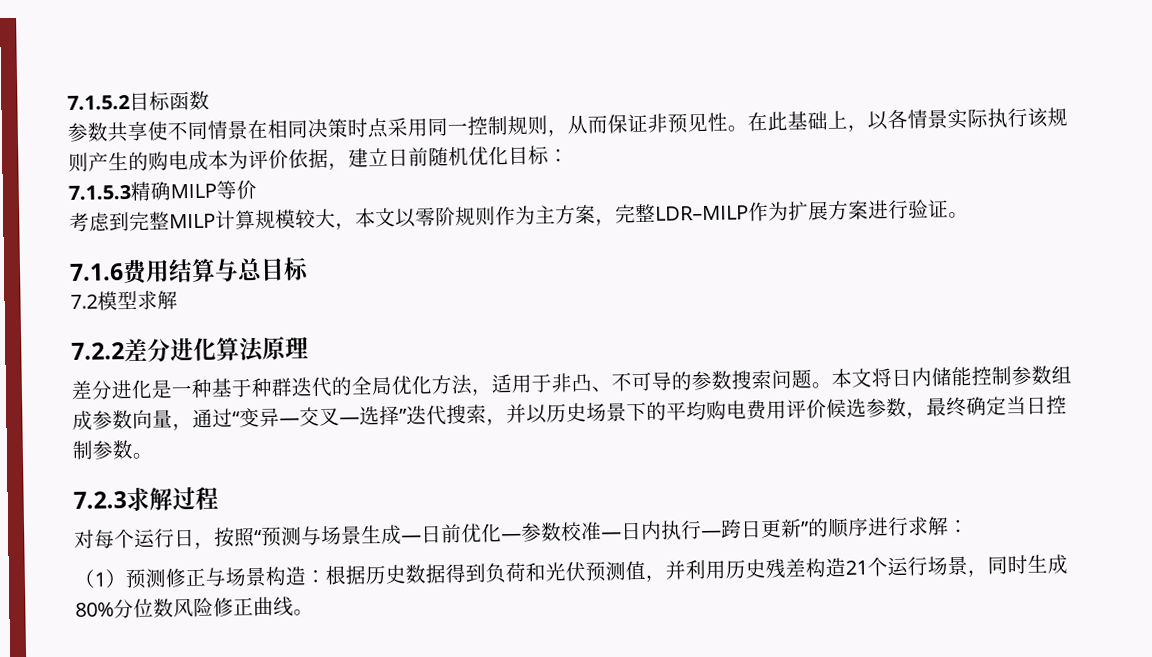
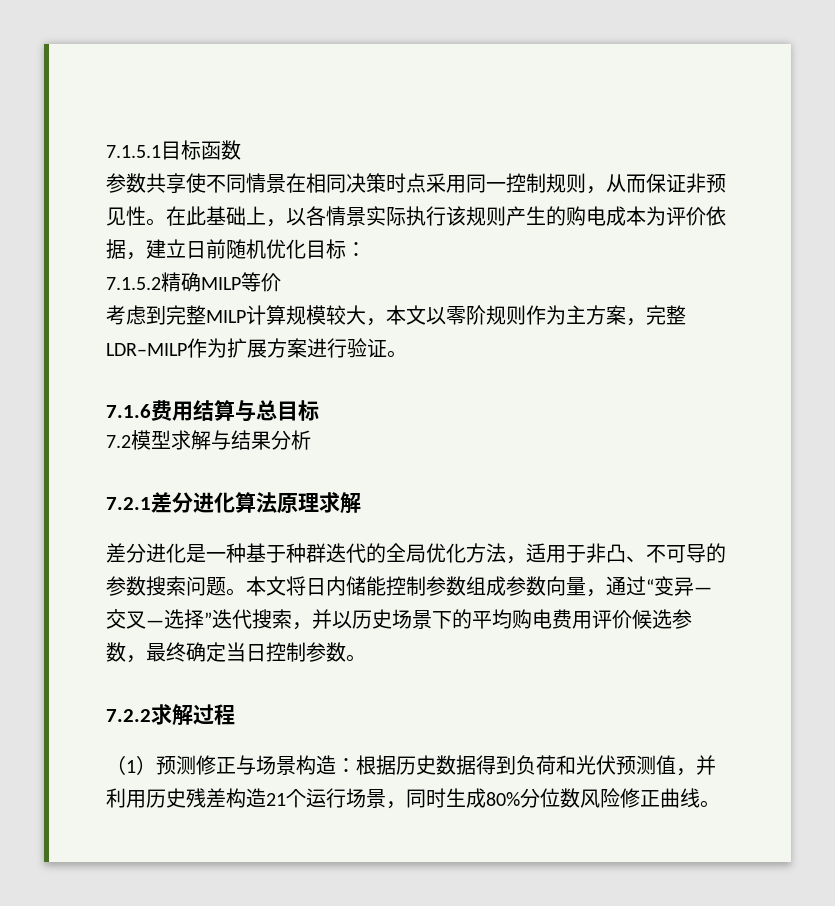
[67,94,130,110] 7.1.5.2 -> [106,145,161,158] 7.1.5.1
[68,184,131,200] 7.1.5.3 -> [106,277,161,290] 7.1.5.2
[71,342,125,360] // 7.2.2 -> [211,430,311,450] [106,497,151,510] 与结果分析 // 7.2.1
(309, 347) none -> [319,492,361,514] 求解
[73,491,127,509] 7.2.3 -> [106,709,151,722] 7.2.2
[74,516,969,550] // 对每个运行日，按照“预测与场景生成—日前优化—参数校准—日内执行—跨日更新”的顺序进行求解： -> (235, 714) none

